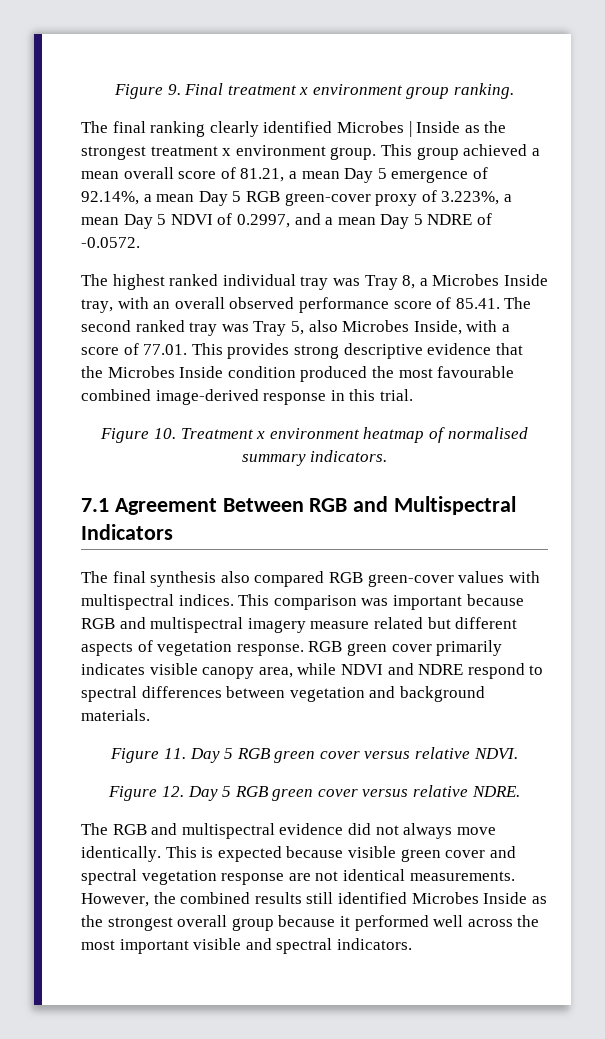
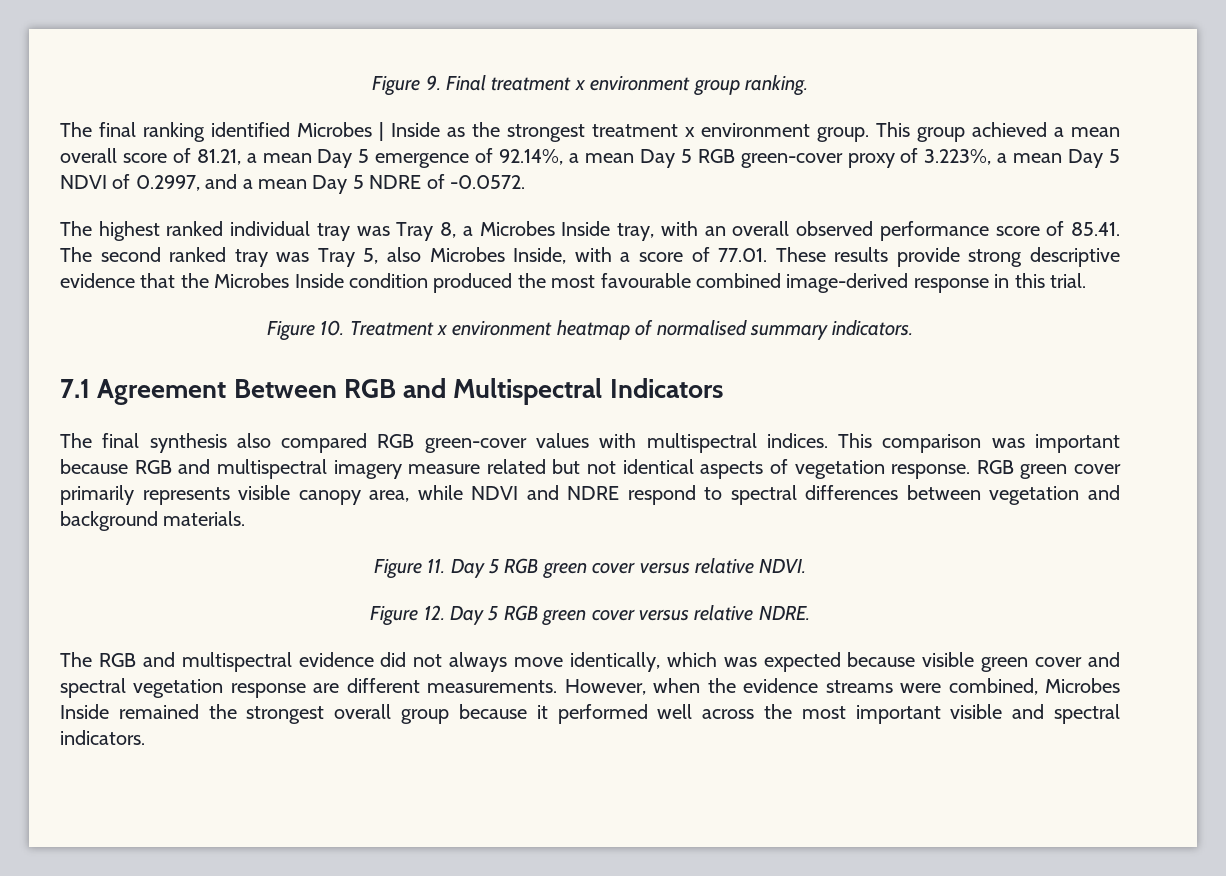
[209,121,259,137] clearly -> (205, 132) none
[191,343,290,359] This provides -> [775,247,960,267] These results provide
[455,617,518,629] different -> [587,459,694,474] not identical
[81,663,145,675] indicates -> [142,487,230,505] represents
[81,846,214,862] identically. This is -> [569,652,757,672] identically, which was
[315,869,515,881] [81,892,547,907] not identical measurements. However, the combined results still identified Microbes Inside as -> [346,678,1120,695] [60,704,199,719] different measurements. However, when the evidence streams were combined, Microbes Inside remained

